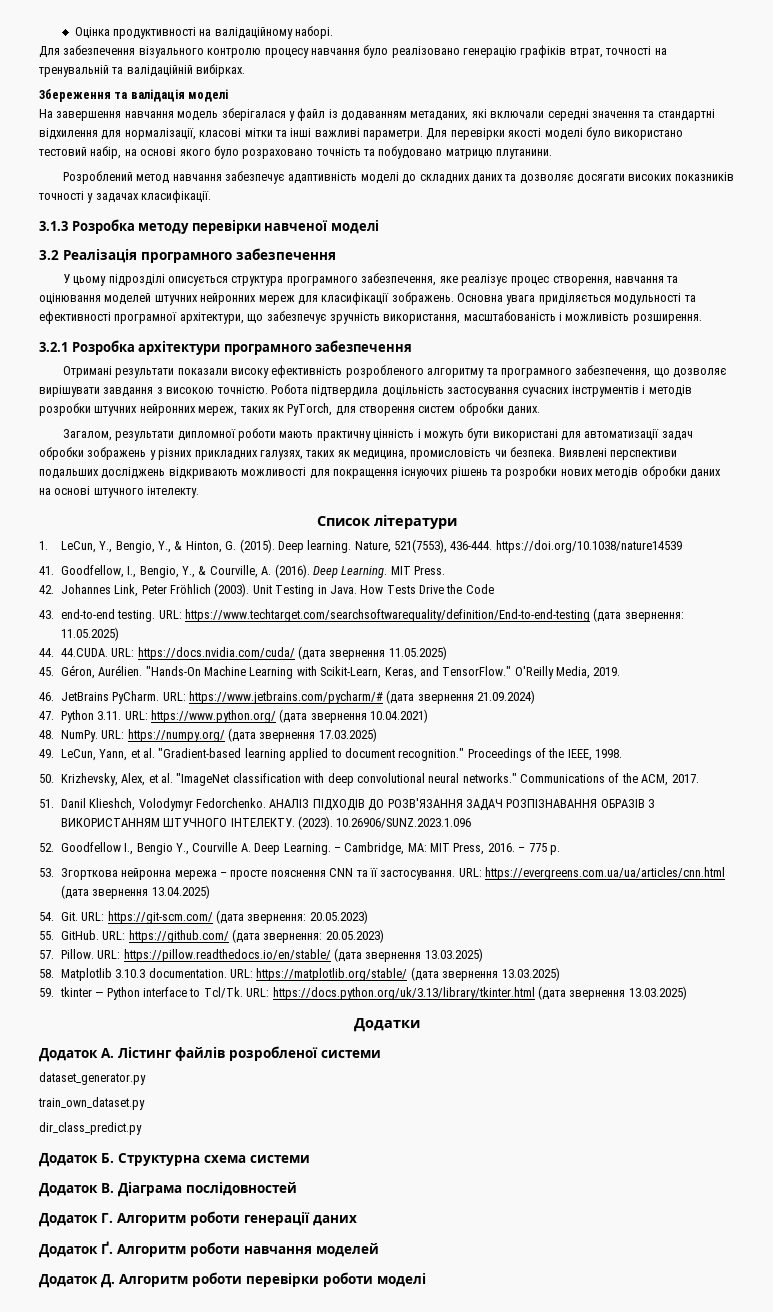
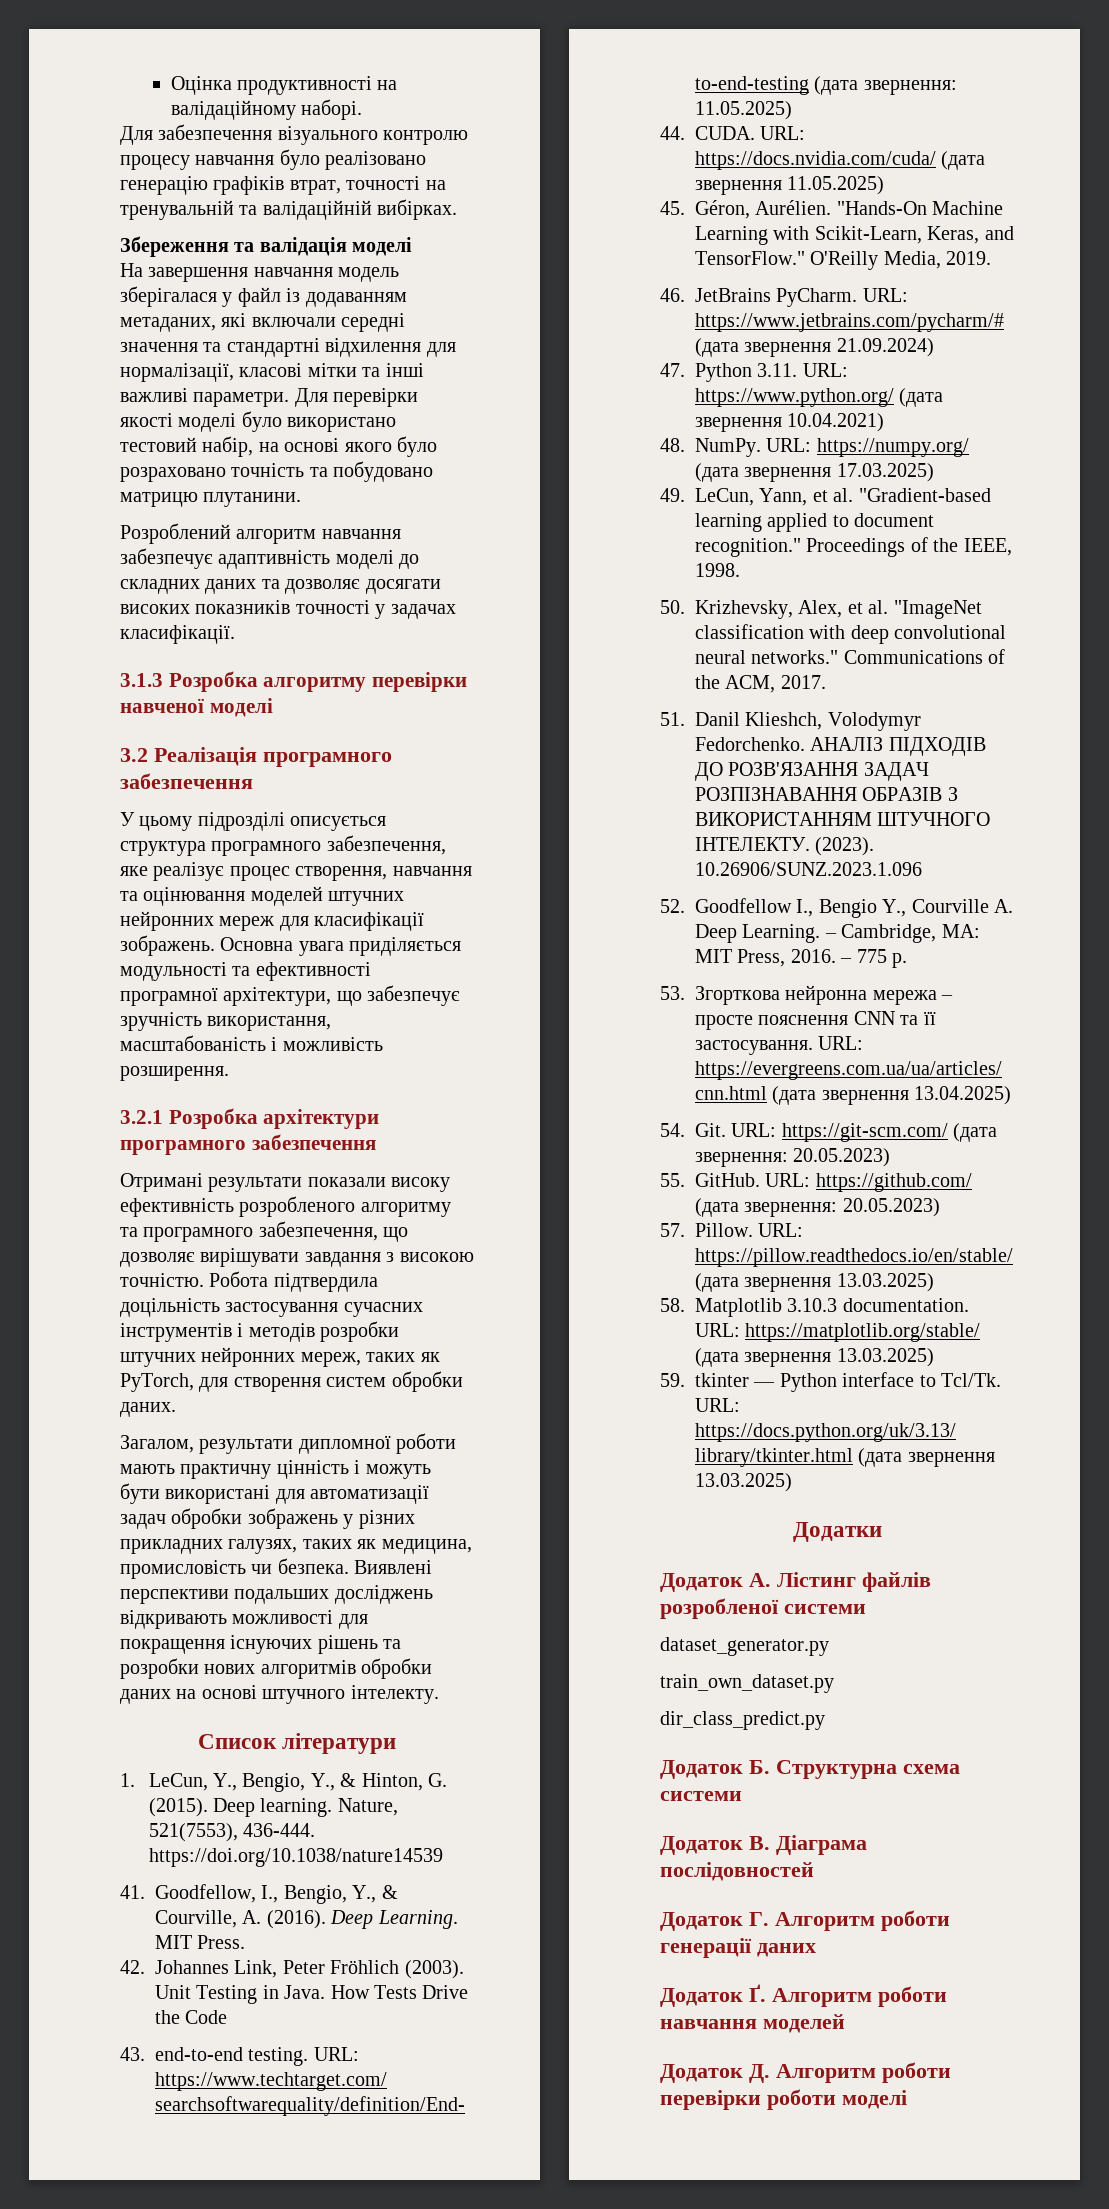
[136,174,170,184] метод -> [236,529,317,544] алгоритм
[138,223,190,234] методу -> [263,677,367,692] алгоритму
[595,467,639,479] методів -> [260,1660,356,1679] алгоритмів
[60,648,108,657] 44.CUDA. -> [695,126,755,140] CUDA.

